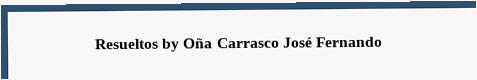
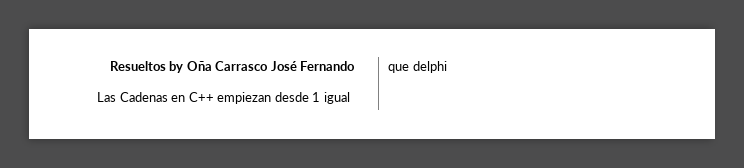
(383, 42) none -> [97,92,350,104] [388,61,447,73] // Las Cadenas en C++ empiezan desde 1 igual que delphi

